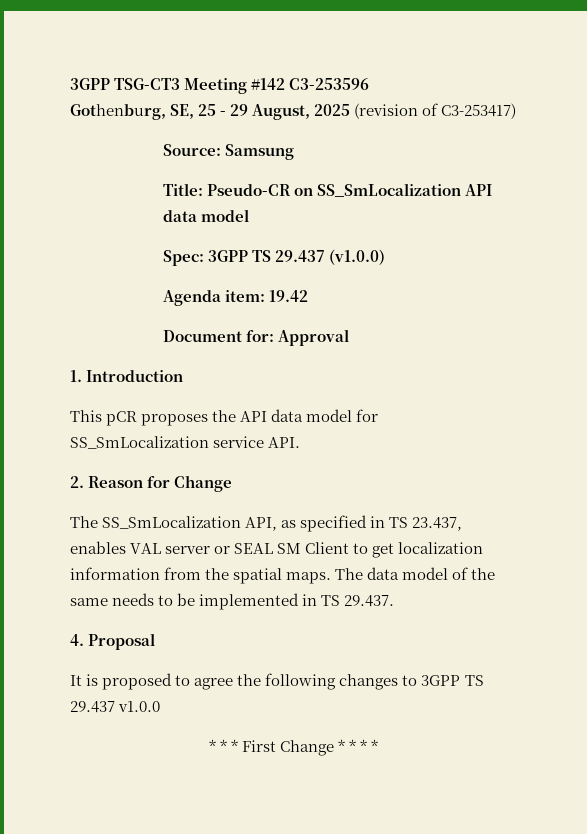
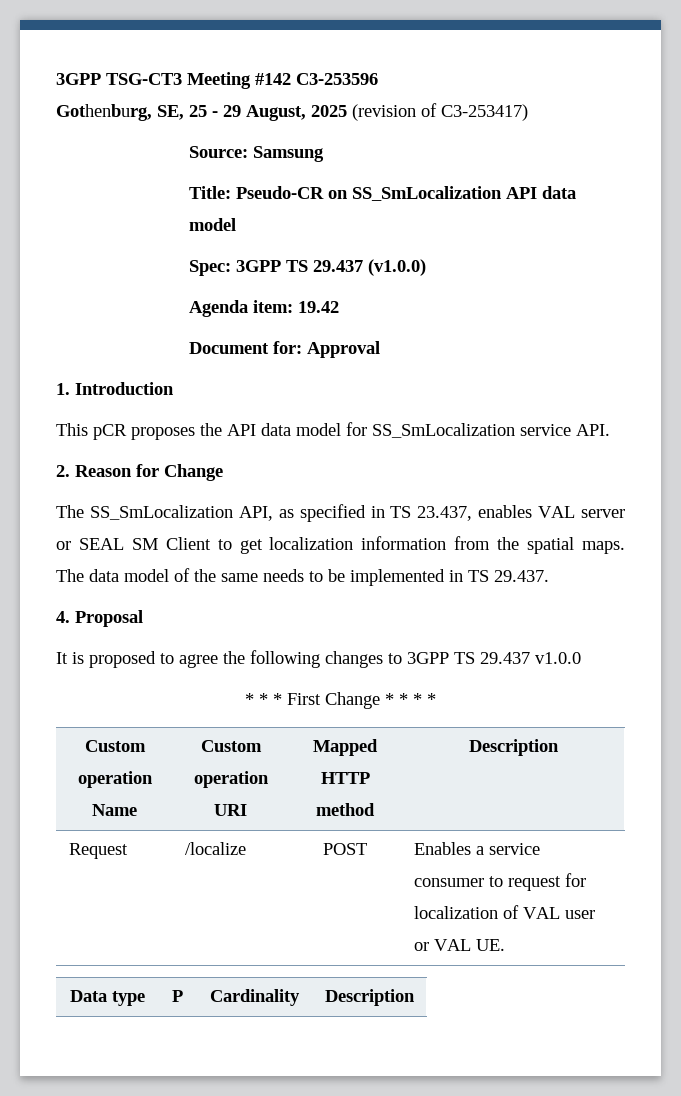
(379, 745) none -> [84,740,146,752] [77,771,153,788] [92,804,137,816] [200,740,262,752] [193,771,269,788] [214,804,247,816] [313,739,378,756] [320,772,370,784] [316,803,375,816] [468,739,559,756] [68,843,128,859] [184,842,246,855] [323,843,367,855] [413,842,540,855] [413,873,586,891] [413,905,595,919] [413,939,505,951] [70,990,145,1006] [172,990,183,1002] [209,989,300,1006] [324,989,415,1006] // Custom operation Name | Custom operation URI | Mapped HTTP method | Description // Request | /localize | POST | Enables a service consumer to request for localization of VAL user or VAL UE. // Data type | P | Cardinality | Description

